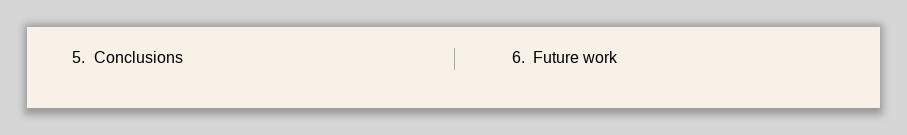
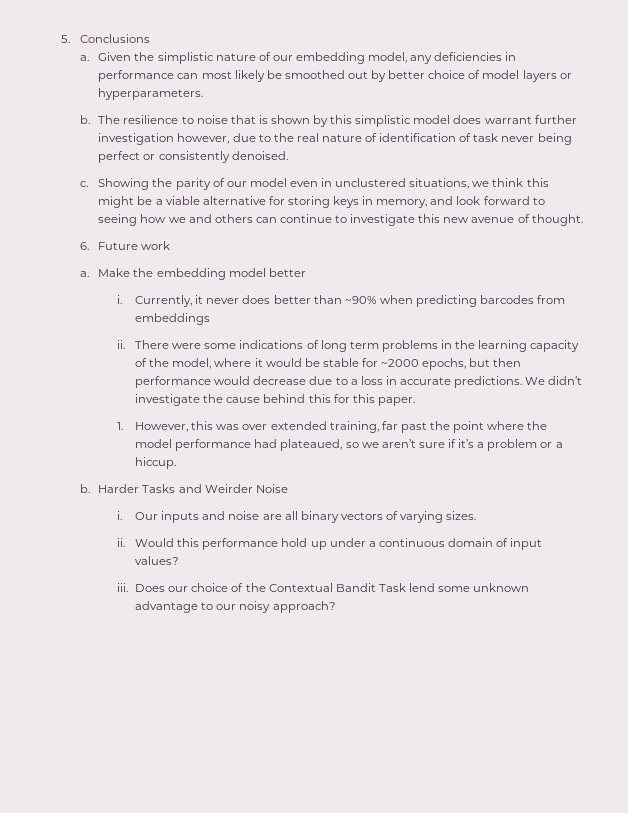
[511,51,619,63] 6. Future work -> [79,52,517,64] [98,70,572,82] [98,88,204,100] [79,115,577,127] [98,133,572,145] [98,151,288,163] [79,178,549,190] [98,196,545,208] [98,214,583,226] [79,241,171,250] [79,268,306,280] [116,295,566,307] [135,313,211,325] [116,340,580,352] [135,358,522,370] [135,376,583,388] [135,394,415,406] [116,421,548,433] [135,439,563,451] [135,457,177,469] [79,484,288,493] [116,511,477,523] [116,538,543,550] [135,556,180,565] [116,583,530,592] [135,601,336,613] a. Given the simplistic nature of our embedding model, any deficiencies in performance can most likely be smoothed out by better choice of model layers or hyperparameters. // b. The resilience to noise that is shown by this simplistic model does warrant further investigation however, due to the real nature of identification of task never being perfect or consistently denoised. // c. Showing the parity of our model even in unclustered situations, we think this might be a viable alternative for storing keys in memory, and look forward to seeing how we and others can continue to investigate this new avenue of thought. // 6. Future work // a. Make the embedding model better // i. Currently, it never does better than ~90% when predicting barcodes from embeddings // ii. There were some indications of long term problems in the learning capacity of the model, where it would be stable for ~2000 epochs, but then performance would decrease due to a loss in accurate predictions. We didn’t investigate the cause behind this for this paper. // 1. However, this was over extended training, far past the point where the model performance had plateaued, so we aren’t sure if it’s a problem or a hiccup. // b. Harder Tasks and Weirder Noise // i. Our inputs and noise are all binary vectors of varying sizes. // ii. Would this performance hold up under a continuous domain of input values? // iii. Does our choice of the Contextual Bandit Task lend some unknown advantage to our noisy approach?

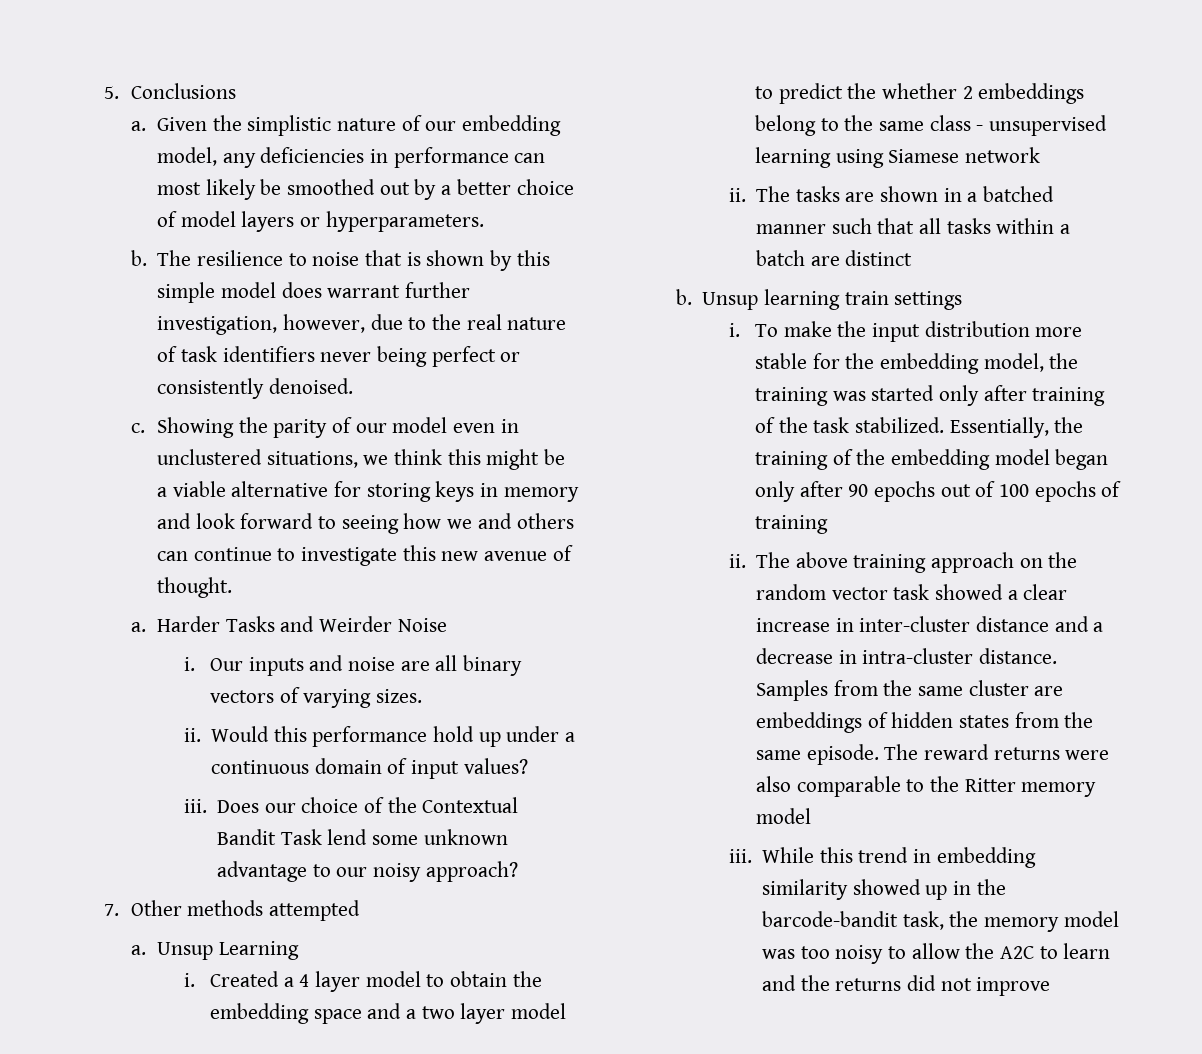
(387, 76) none -> [441,185,452,195] a
[355,115,412,127] simplistic -> [157,282,216,303] simple
[98,133,175,145] investigation -> [157,316,278,335] investigation,
[379,133,499,142] identification of task -> [180,346,315,362] task identifiers
[376,199,428,208] memory, -> [503,487,579,502] memory
[79,241,171,250] [79,268,306,280] [116,295,566,307] [135,313,211,325] [116,340,580,352] [135,358,522,370] [135,376,583,388] [135,394,415,406] [116,421,548,433] [135,439,563,451] [135,457,177,469] [79,484,90,493] 6. Future work // a. Make the embedding model better // i. Currently, it never does better than ~90% when predicting barcodes from embeddings // ii. There were some indications of long term problems in the learning capacity of the model, where it would be stable for ~2000 epochs, but then performance would decrease due to a loss in accurate predictions. We didn’t investigate the cause behind this for this paper. // 1. However, this was over extended training, far past the point where the model performance had plateaued, so we aren’t sure if it’s a problem or a hiccup. // b. -> [130,622,146,632] a.
(336, 607) none -> [104,900,361,921] [130,941,299,960] [183,971,542,992] [209,1003,566,1024] [754,83,1085,104] [754,115,1107,136] [754,147,1040,168] [728,186,1055,202] [756,218,1071,234] [756,250,913,266] [675,289,963,310] [728,321,1083,342] [754,353,1079,374] [754,385,1106,406] [754,417,1084,438] [754,449,1109,470] [754,481,1122,502] [754,515,828,534] [728,552,1078,573] [756,584,1068,600] [756,616,1104,632] [756,648,1058,664] [756,680,1064,701] [756,712,1094,733] [756,744,1110,765] [756,776,1097,797] [756,808,812,824] [728,847,1036,868] [762,879,1006,900] [762,911,1119,932] [762,943,1111,964] [762,975,1051,996] // 7. Other methods attempted // a. Unsup Learning // i. Created a 4 layer model to obtain the embedding space and a two layer model to predict the whether 2 embeddings belong to the same class - unsupervised learning using Siamese network // ii. The tasks are shown in a batched manner such that all tasks within a batch are distinct // b. Unsup learning train settings // i. To make the input distribution more stable for the embedding model, the training was started only after training of the task stabilized. Essentially, the training of the embedding model began only after 90 epochs out of 100 epochs of training // ii. The above training approach on the random vector task showed a clear increase in inter-cluster distance and a decrease in intra-cluster distance. Samples from the same cluster are embeddings of hidden states from the same episode. The reward returns were also comparable to the Ritter memory model // iii. While this trend in embedding similarity showed up in the barcode-bandit task, the memory model was too noisy to allow the A2C to learn and the returns did not improve

